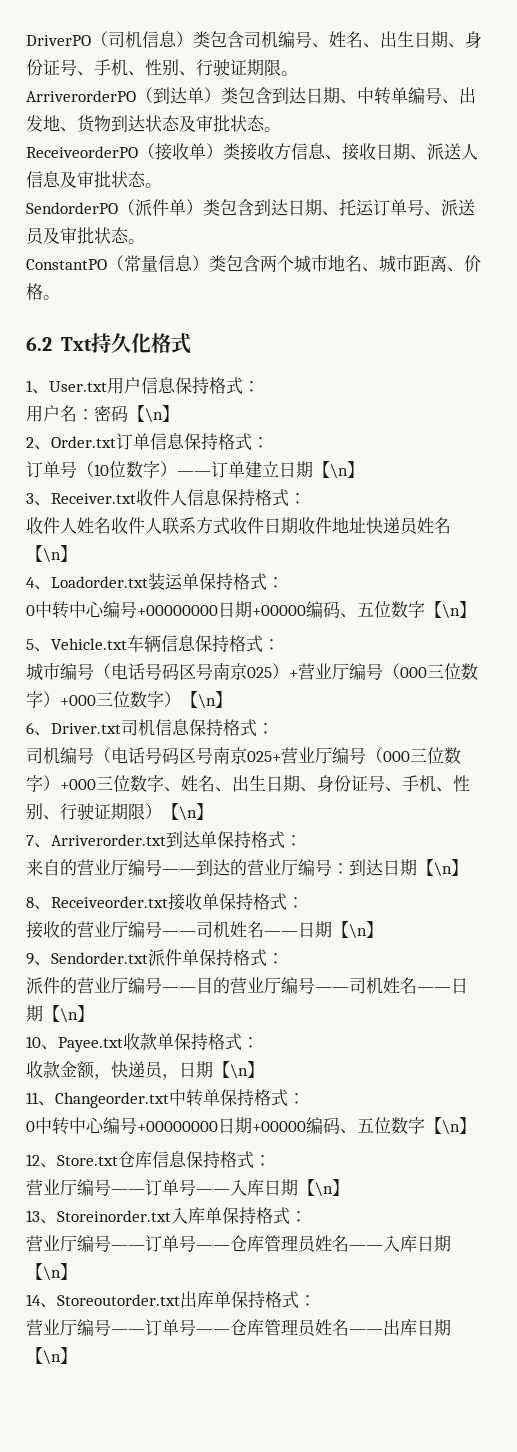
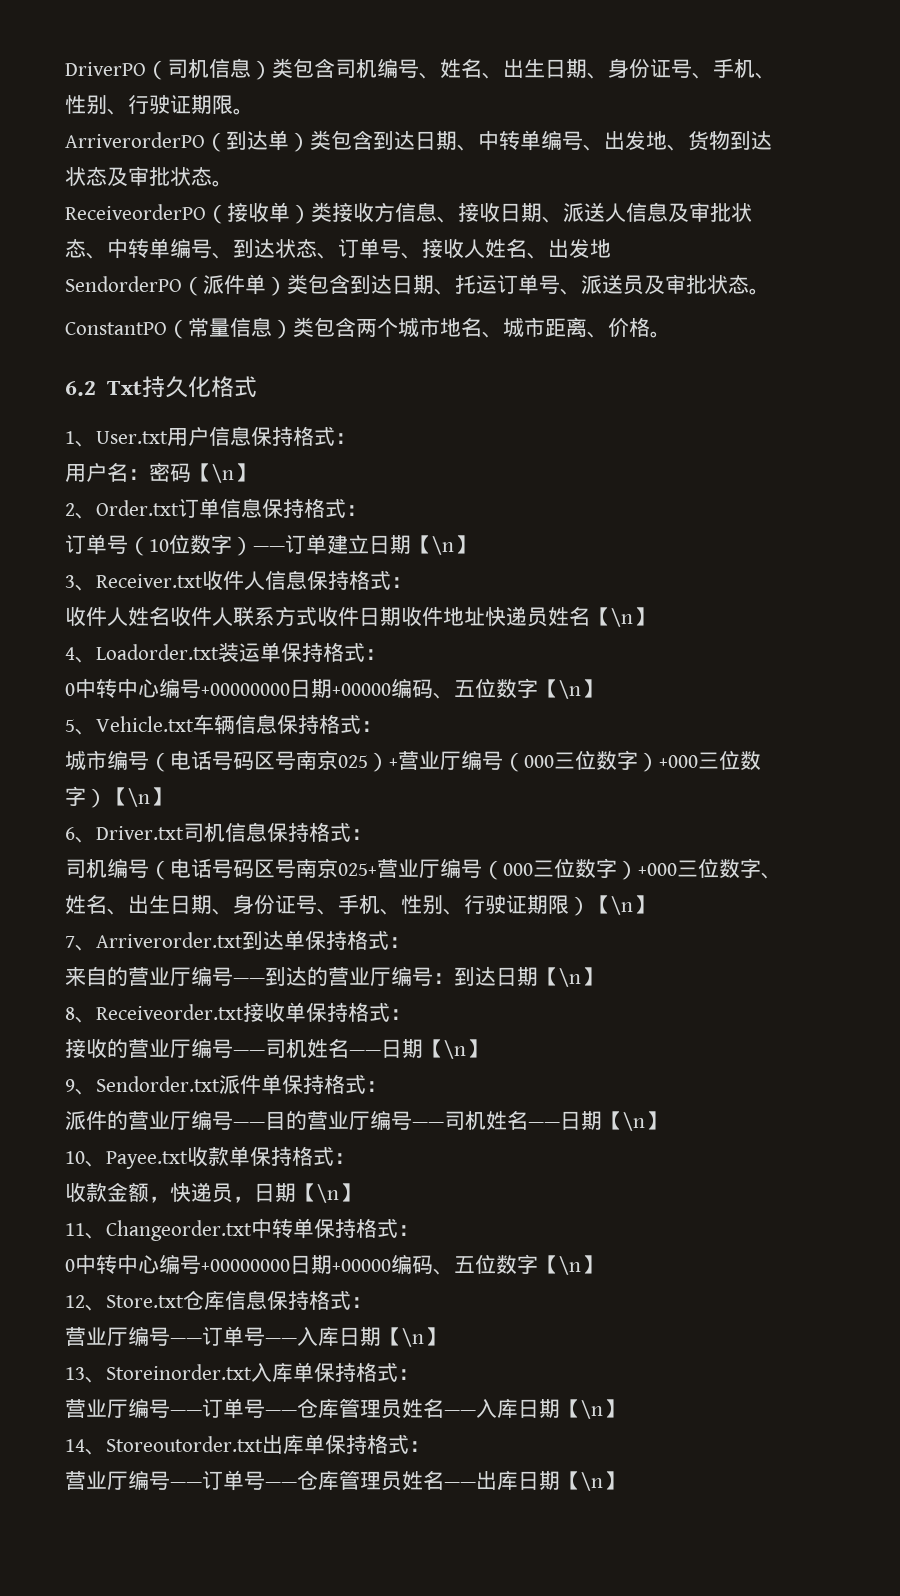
[145,183,162,188] 。 -> [86,238,611,259] 、中转单编号、到达状态、订单号、接收人姓名、出发地

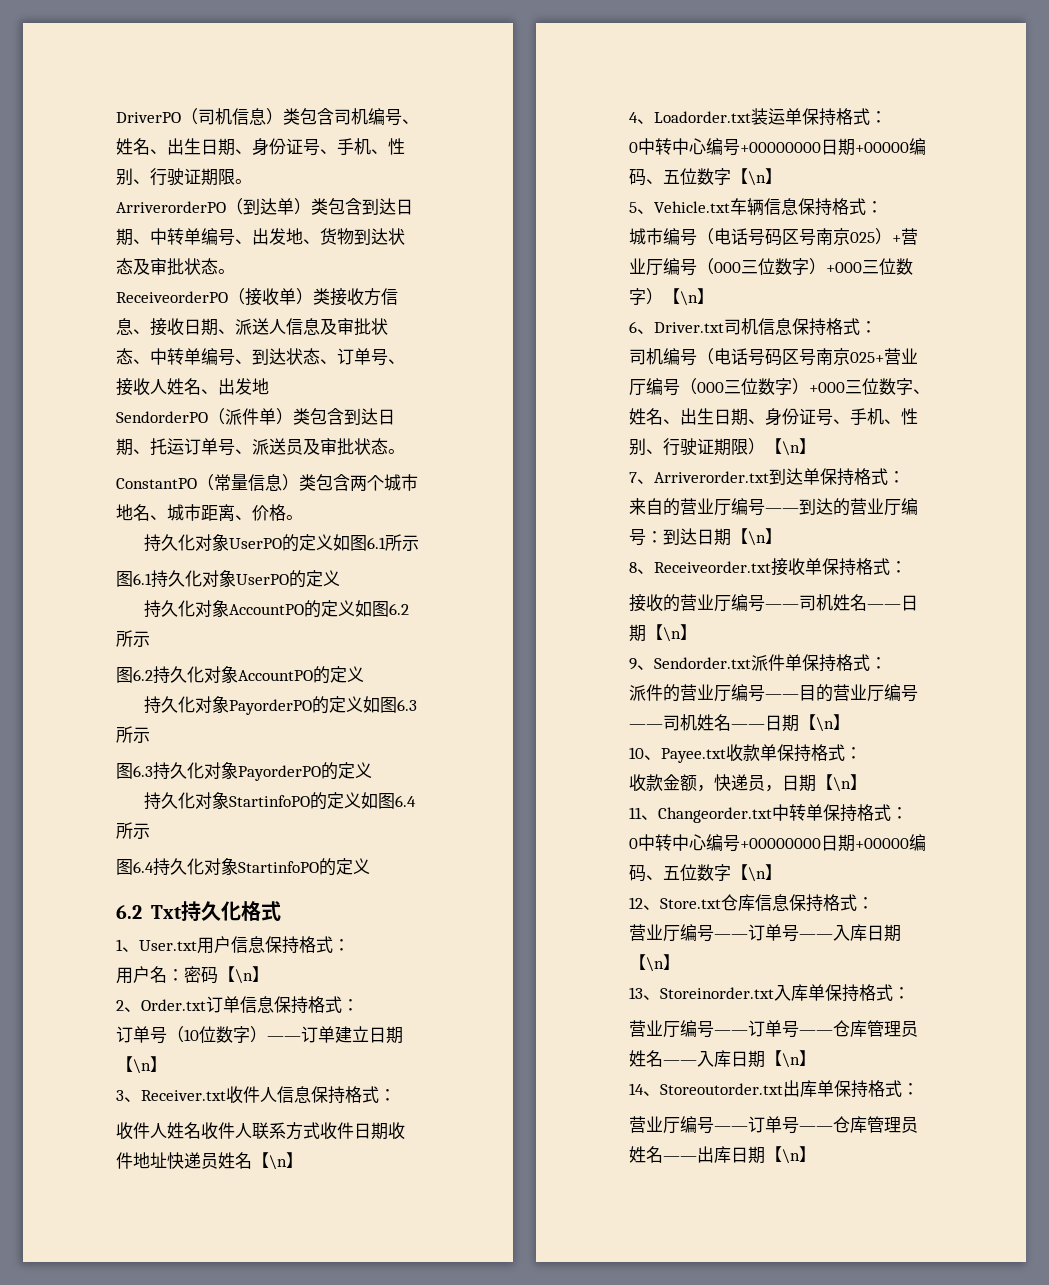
(671, 334) none -> [143,534,419,552] [116,570,340,588] [143,600,409,618] [116,630,150,647] [116,666,364,684] [143,696,417,715] [116,726,150,743] [116,762,372,781] [143,792,416,810] [116,822,150,839] [116,858,370,876] // 持久化对象UserPO的定义如图6.1所示 // 图6.1持久化对象UserPO的定义 // 持久化对象AccountPO的定义如图6.2所示 // 图6.2持久化对象AccountPO的定义 // 持久化对象PayorderPO的定义如图6.3所示 // 图6.3持久化对象PayorderPO的定义 // 持久化对象StartinfoPO的定义如图6.4所示 // 图6.4持久化对象StartinfoPO的定义

